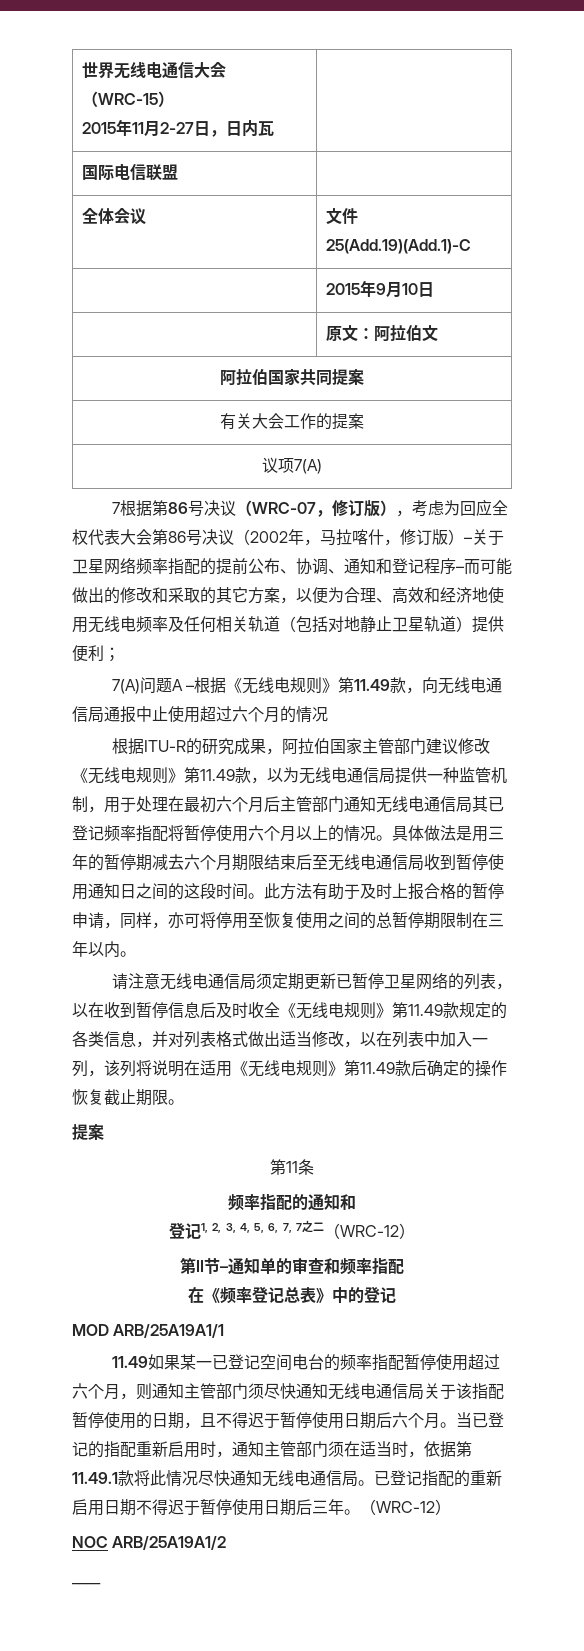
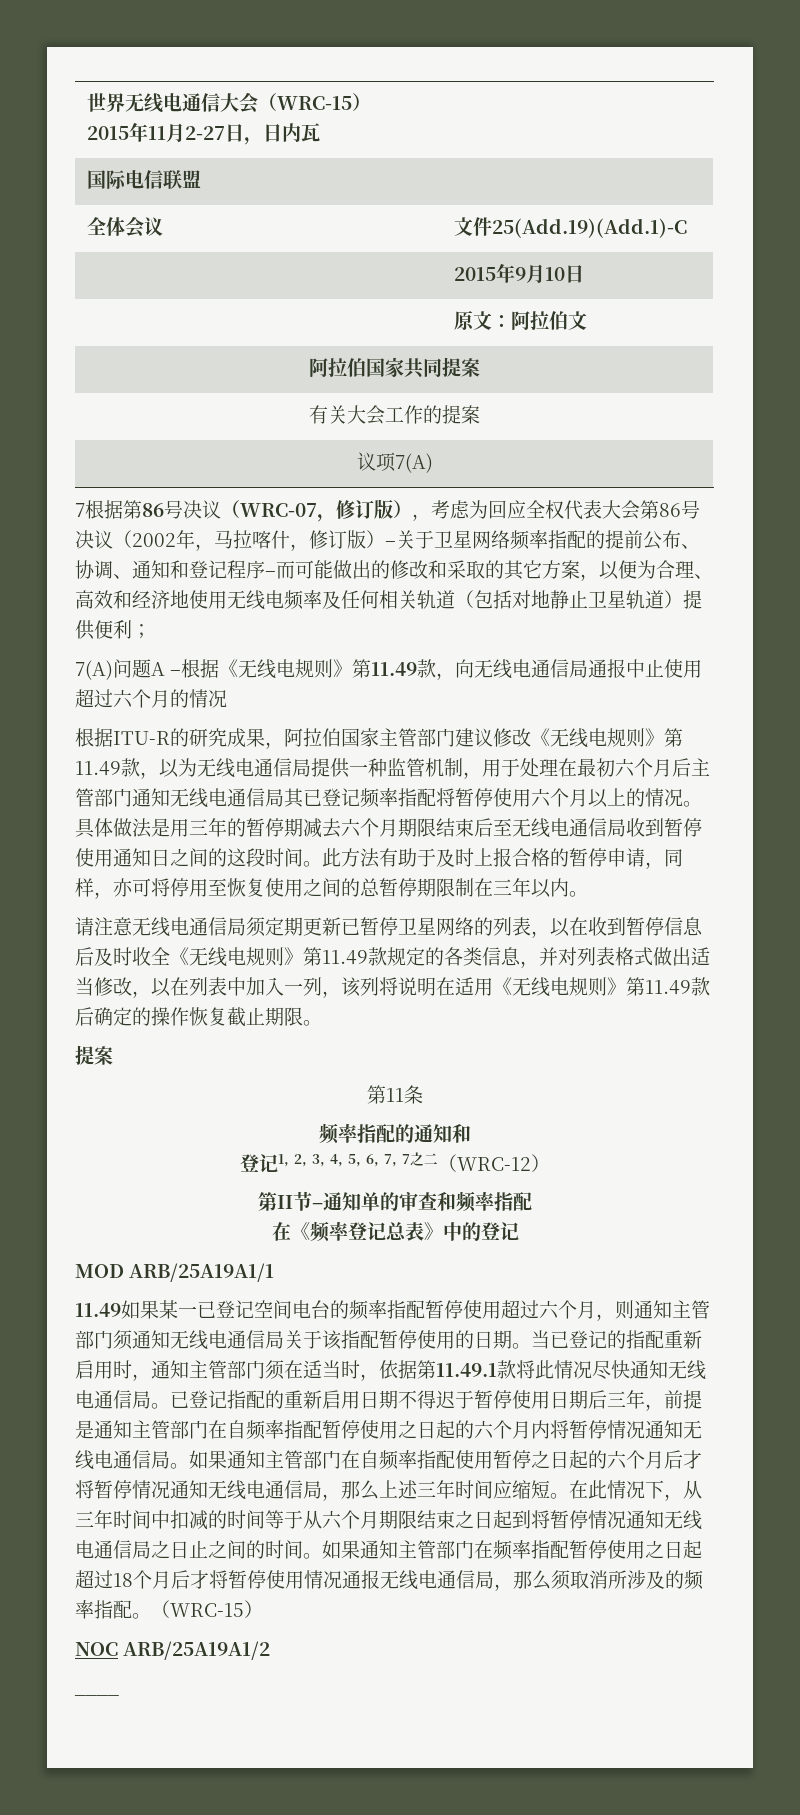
[264,1383,296,1399] 尽快 -> (133, 1340) none
[184,1412,440,1429] ，且不得迟于暂停使用日期后六个月 -> (512, 1339) none
[344,1499,435,1515] 。（WRC-12 -> [645,1390,702,1411] [75,1420,702,1440] [75,1450,702,1470] [75,1480,702,1501] [75,1510,702,1530] [75,1540,702,1560] [75,1570,704,1591] [75,1600,244,1619] ，前提是通知主管部门在自频率指配暂停使用之日起的六个月内将暂停情况通知无线电通信局。如果通知主管部门在自频率指配使用暂停之日起的六个月后才将暂停情况通知无线电通信局，那么上述三年时间应缩短。在此情况下，从三年时间中扣减的时间等于从六个月期限结束之日起到将暂停情况通知无线电通信局之日止之间的时间。如果通知主管部门在频率指配暂停使用之日起超过18个月后才将暂停使用情况通报无线电通信局，那么须取消所涉及的频率指配。（WRC-15

